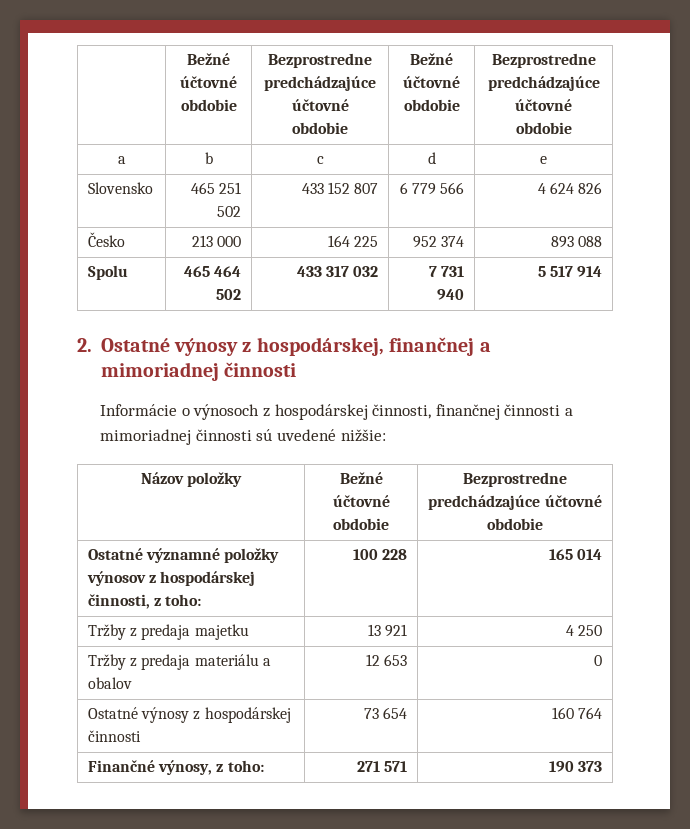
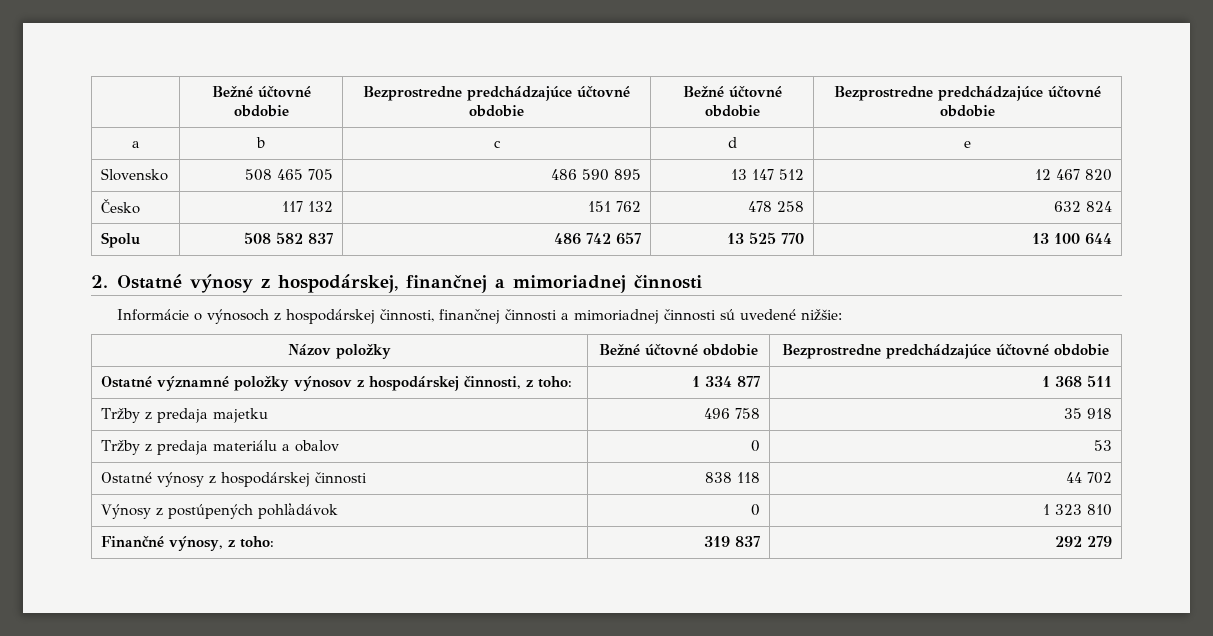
[190,182,241,194] [216,206,241,217] [301,182,378,194] [399,182,464,195] [537,182,602,194] [88,232,126,247] [191,235,241,247] [327,235,378,247] [412,236,464,248] [550,236,602,248] [88,265,129,280] [183,266,241,277] [215,289,241,300] [296,266,378,277] [428,266,464,277] [436,289,464,300] [537,266,602,277] 465 251 502 | 433 152 807 | 6 779 566 | 4 624 826 // Česko | 213 000 | 164 225 | 952 374 | 893 088 // Spolu | 465 464 502 | 433 317 032 | 7 731 940 | 5 517 914 -> [244,169,333,181] [550,169,641,181] [730,169,804,180] [1034,169,1112,181] [101,199,141,214] [281,201,333,212] [587,201,641,212] [747,201,804,212] [1053,201,1112,212] [101,232,141,248] [243,232,333,244] [553,232,641,245] [726,232,804,244] [1031,233,1112,245] 508 465 705 | 486 590 895 | 13 147 512 | 12 467 820 // Česko | 117 132 | 151 762 | 478 258 | 632 824 // Spolu | 508 582 837 | 486 742 657 | 13 525 770 | 13 100 644
[352,549,407,560] [548,549,602,560] 100 228 | 165 014 -> [691,376,760,387] [1041,375,1112,388] 1 334 877 | 1 368 511
[367,624,407,637] [565,625,602,636] 13 921 | 4 250 -> [703,408,760,419] [1063,408,1112,419] 496 758 | 35 918
[365,654,407,666] [593,655,602,666] 12 653 | 0 -> [750,440,760,452] [1093,440,1112,451] 0 | 53
[363,707,407,719] [551,707,602,719] 73 654 | 160 764 -> [704,472,760,483] [1065,472,1112,484] [101,503,339,519] [750,504,760,516] [1042,504,1112,516] 838 118 | 44 702 // Výnosy z postúpených pohľadávok | 0 | 1 323 810
[356,761,407,772] [548,761,602,772] 271 571 | 190 373 -> [703,536,760,547] [1054,536,1112,547] 319 837 | 292 279

